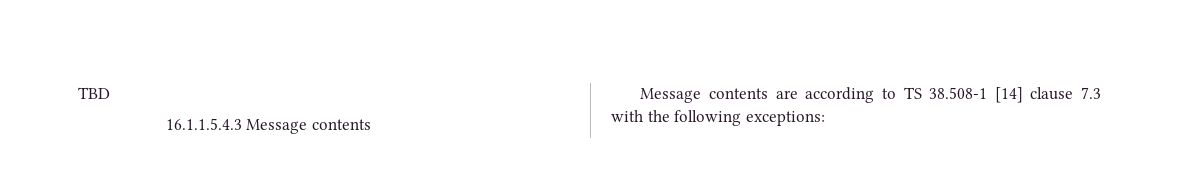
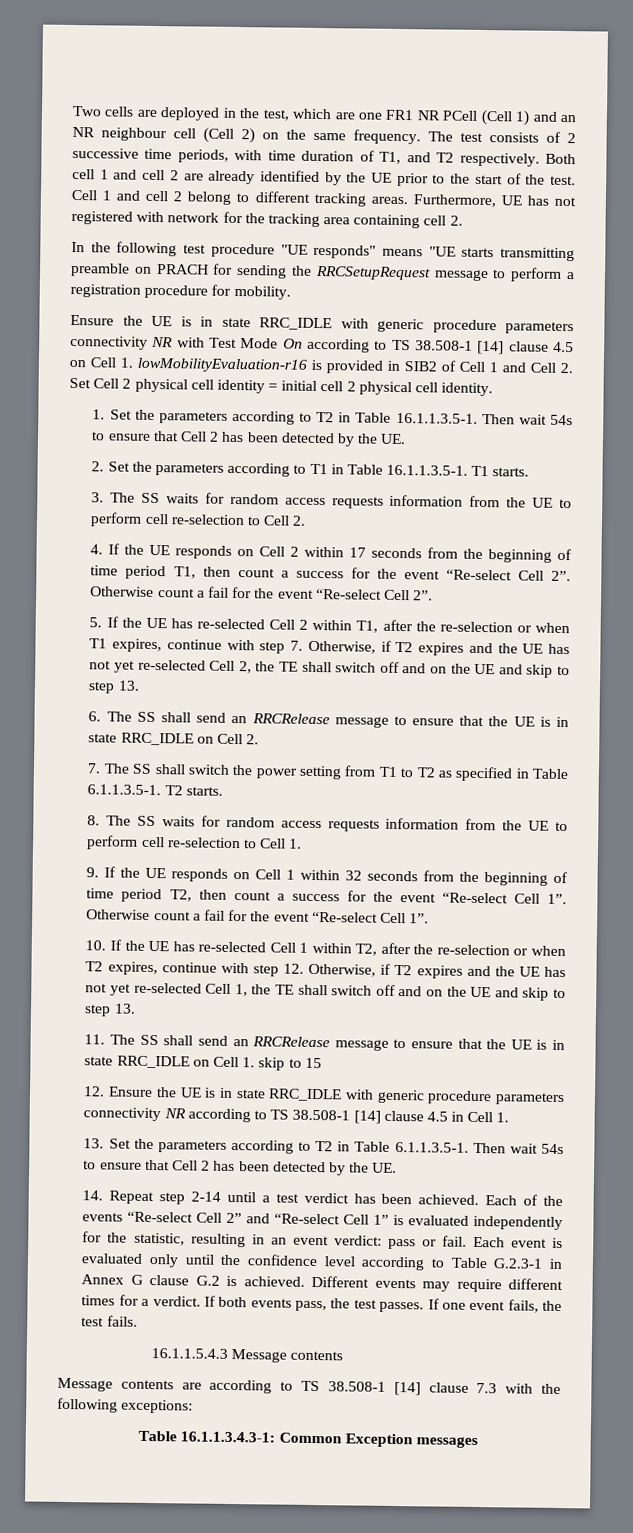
[78,87,110,99] TBD -> [72,105,576,126] [72,126,576,145] [72,147,576,167] [72,168,576,187] [71,189,576,208] [71,210,463,229] [71,241,575,262] [70,262,576,282] [70,283,291,300] [70,314,574,335] [70,335,574,355] [69,357,573,374] [69,377,494,397] [92,409,573,426] [91,430,407,447] [91,461,530,477] [91,492,572,509] [90,512,307,527] [90,543,572,563] [90,565,572,582] [90,586,434,601] [89,616,571,634] [89,638,570,656] [89,659,570,678] [88,680,140,694] [88,711,569,728] [88,732,260,746] [87,763,568,782] [87,784,223,796] [87,815,568,832] [86,835,303,850] [86,866,568,886] [86,888,568,905] [86,909,430,924] [85,939,567,957] [85,961,567,979] [85,982,566,1001] [84,1003,136,1017] [84,1034,566,1051] [84,1055,322,1071] [83,1086,566,1106] [83,1107,510,1124] [83,1138,564,1155] [83,1159,398,1176] [82,1190,563,1207] [82,1211,563,1231] [82,1231,563,1250] [81,1253,563,1271] [81,1274,563,1293] [81,1294,562,1313] [81,1315,138,1327] Two cells are deployed in the test, which are one FR1 NR PCell (Cell 1) and an NR neighbour cell (Cell 2) on the same frequency. The test consists of 2 successive time periods, with time duration of T1, and T2 respectively. Both cell 1 and cell 2 are already identified by the UE prior to the start of the test. Cell 1 and cell 2 belong to different tracking areas. Furthermore, UE has not registered with network for the tracking area containing cell 2. // In the following test procedure "UE responds" means "UE starts transmitting preamble on PRACH for sending the RRCSetupRequest message to perform a registration procedure for mobility. // Ensure the UE is in state RRC_IDLE with generic procedure parameters connectivity NR with Test Mode On according to TS 38.508-1 [14] clause 4.5 on Cell 1. lowMobilityEvaluation-r16 is provided in SIB2 of Cell 1 and Cell 2. Set Cell 2 physical cell identity = initial cell 2 physical cell identity. // 1. Set the parameters according to T2 in Table 16.1.1.3.5-1. Then wait 54s to ensure that Cell 2 has been detected by the UE. // 2. Set the parameters according to T1 in Table 16.1.1.3.5-1. T1 starts. // 3. The SS waits for random access requests information from the UE to perform cell re-selection to Cell 2. // 4. If the UE responds on Cell 2 within 17 seconds from the beginning of time period T1, then count a success for the event “Re-select Cell 2”. Otherwise count a fail for the event “Re-select Cell 2”. // 5. If the UE has re-selected Cell 2 within T1, after the re-selection or when T1 expires, continue with step 7. Otherwise, if T2 expires and the UE has not yet re-selected Cell 2, the TE shall switch off and on the UE and skip to step 13. // 6. The SS shall send an RRCRelease message to ensure that the UE is in state RRC_IDLE on Cell 2. // 7. The SS shall switch the power setting from T1 to T2 as specified in Table 6.1.1.3.5-1. T2 starts. // 8. The SS waits for random access requests information from the UE to perform cell re-selection to Cell 1. // 9. If the UE responds on Cell 1 within 32 seconds from the beginning of time period T2, then count a success for the event “Re-select Cell 1”. Otherwise count a fail for the event “Re-select Cell 1”. // 10. If the UE has re-selected Cell 1 within T2, after the re-selection or when T2 expires, continue with step 12. Otherwise, if T2 expires and the UE has not yet re-selected Cell 1, the TE shall switch off and on the UE and skip to step 13. // 11. The SS shall send an RRCRelease message to ensure that the UE is in state RRC_IDLE on Cell 1. skip to 15 // 12. Ensure the UE is in state RRC_IDLE with generic procedure parameters connectivity NR according to TS 38.508-1 [14] clause 4.5 in Cell 1. // 13. Set the parameters according to T2 in Table 6.1.1.3.5-1. Then wait 54s to ensure that Cell 2 has been detected by the UE. // 14. Repeat step 2-14 until a test verdict has been achieved. Each of the events “Re-select Cell 2” and “Re-select Cell 1” is evaluated independently for the statistic, resulting in an event verdict: pass or fail. Each event is evaluated only until the confidence level according to Table G.2.3-1 in Annex G clause G.2 is achieved. Different events may require different times for a verdict. If both events pass, the test passes. If one event fails, the test fails.
(825, 118) none -> [138,1430,478,1449] // Table 16.1.1.3.4.3-1: Common Exception messages

